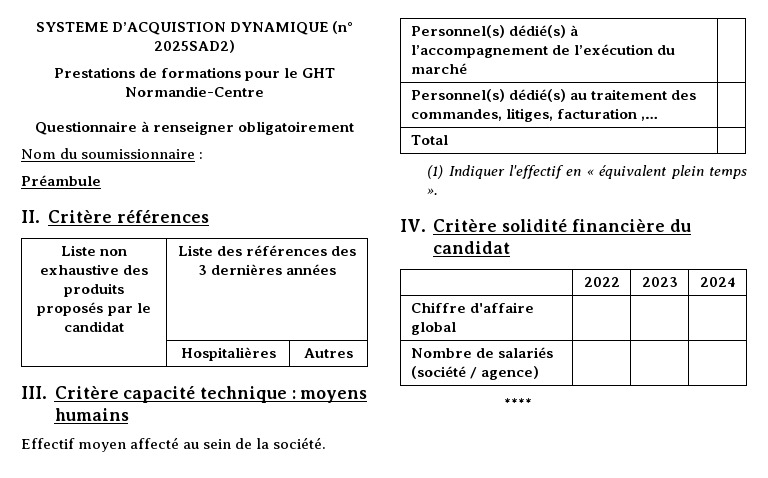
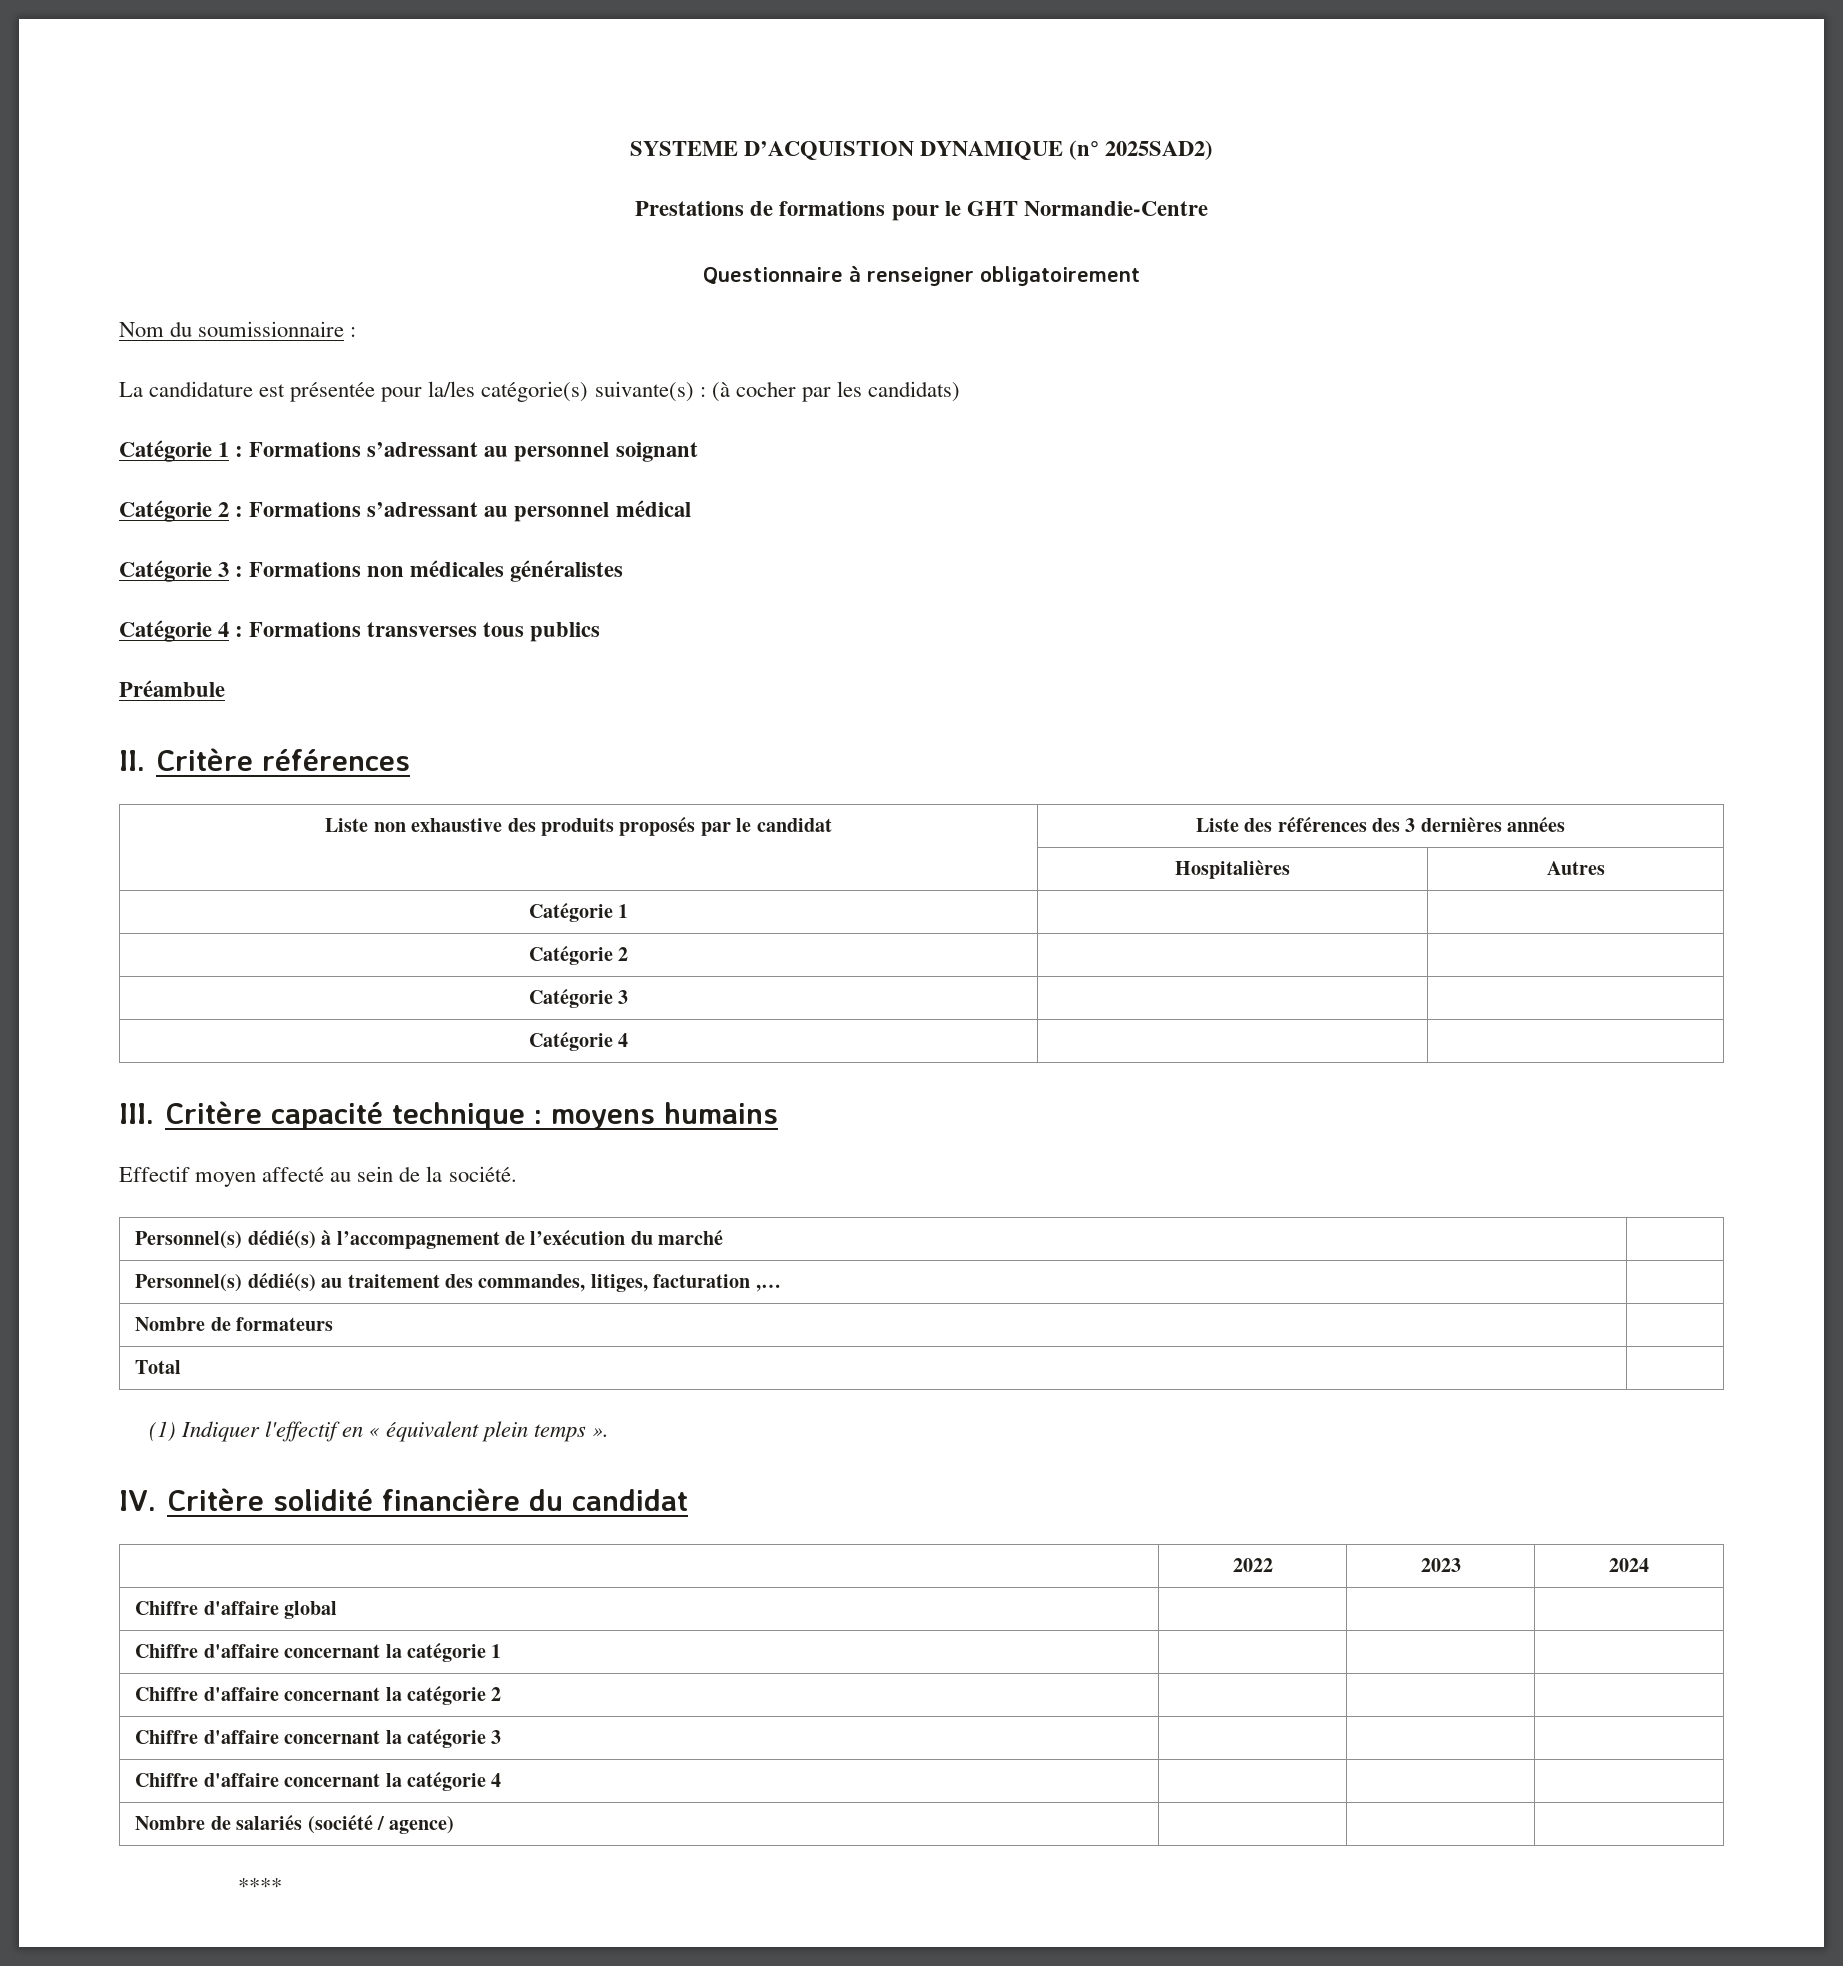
(204, 155) none -> [119,381,960,402] [119,440,698,462] [119,500,691,522] [119,560,624,582] [119,620,601,642] // La candidature est présentée pour la/les catégorie(s) suivante(s) : (à cocher par les candidats) // Catégorie 1 : Formations s’adressant au personnel soignant // Catégorie 2 : Formations s’adressant au personnel médical // Catégorie 3 : Formations non médicales généralistes // Catégorie 4 : Formations transverses tous publics
(353, 353) none -> [528,903,629,922] [528,946,629,965] [528,989,629,1008] [528,1032,629,1051] // Catégorie 1 | | // Catégorie 2 | | // Catégorie 3 | | // Catégorie 4 | |
(658, 118) none -> [135,1317,334,1331] // Nombre de formateurs |
(456, 328) none -> [135,1643,502,1662] [135,1686,502,1705] [135,1729,502,1748] [135,1772,502,1791] // Chiffre d'affaire concernant la catégorie 1 | | | // Chiffre d'affaire concernant la catégorie 2 | | | // Chiffre d'affaire concernant la catégorie 3 | | | // Chiffre d'affaire concernant la catégorie 4 | | |

